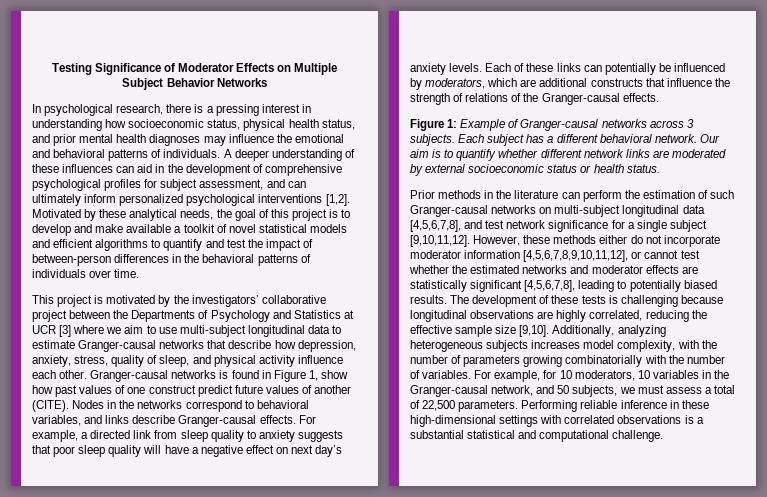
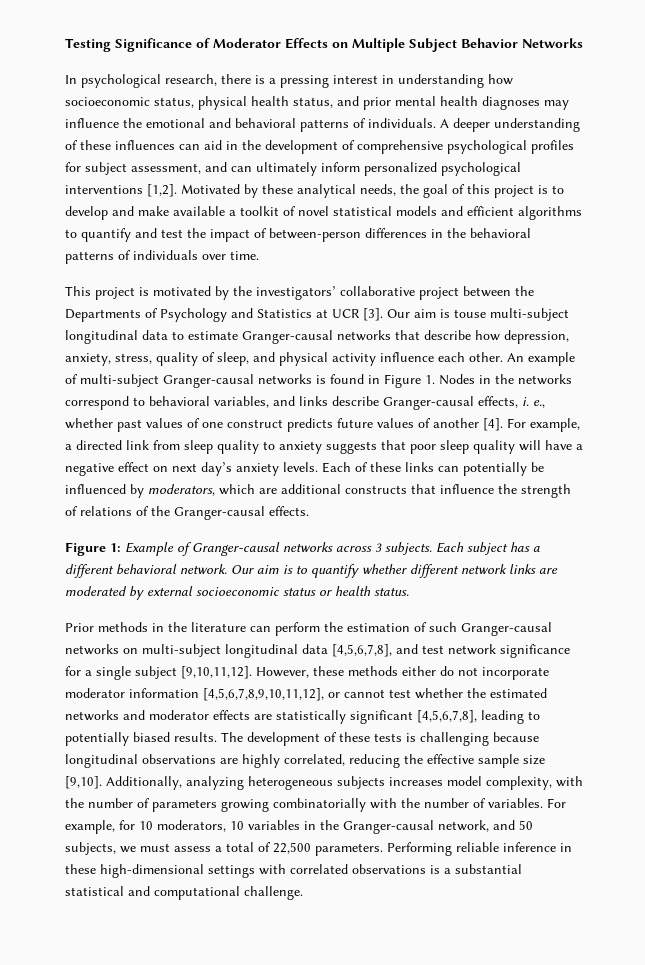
[59,325,177,337] [3] where we aim to use -> [363,308,486,321] [3]. Our aim is touse
(88, 374) none -> [507,352,575,366] [65,374,159,387] An example of multi-subject
[308,370,348,381] [32,385,352,397] [32,400,69,412] 1, show how past values of one construct predict future values of another (CITE). -> [425,375,435,384] 1.
[259,415,296,424] effects. -> [478,396,545,408] [65,418,503,432] effects, i. e., whether past values of one construct predicts future values of another [4].

